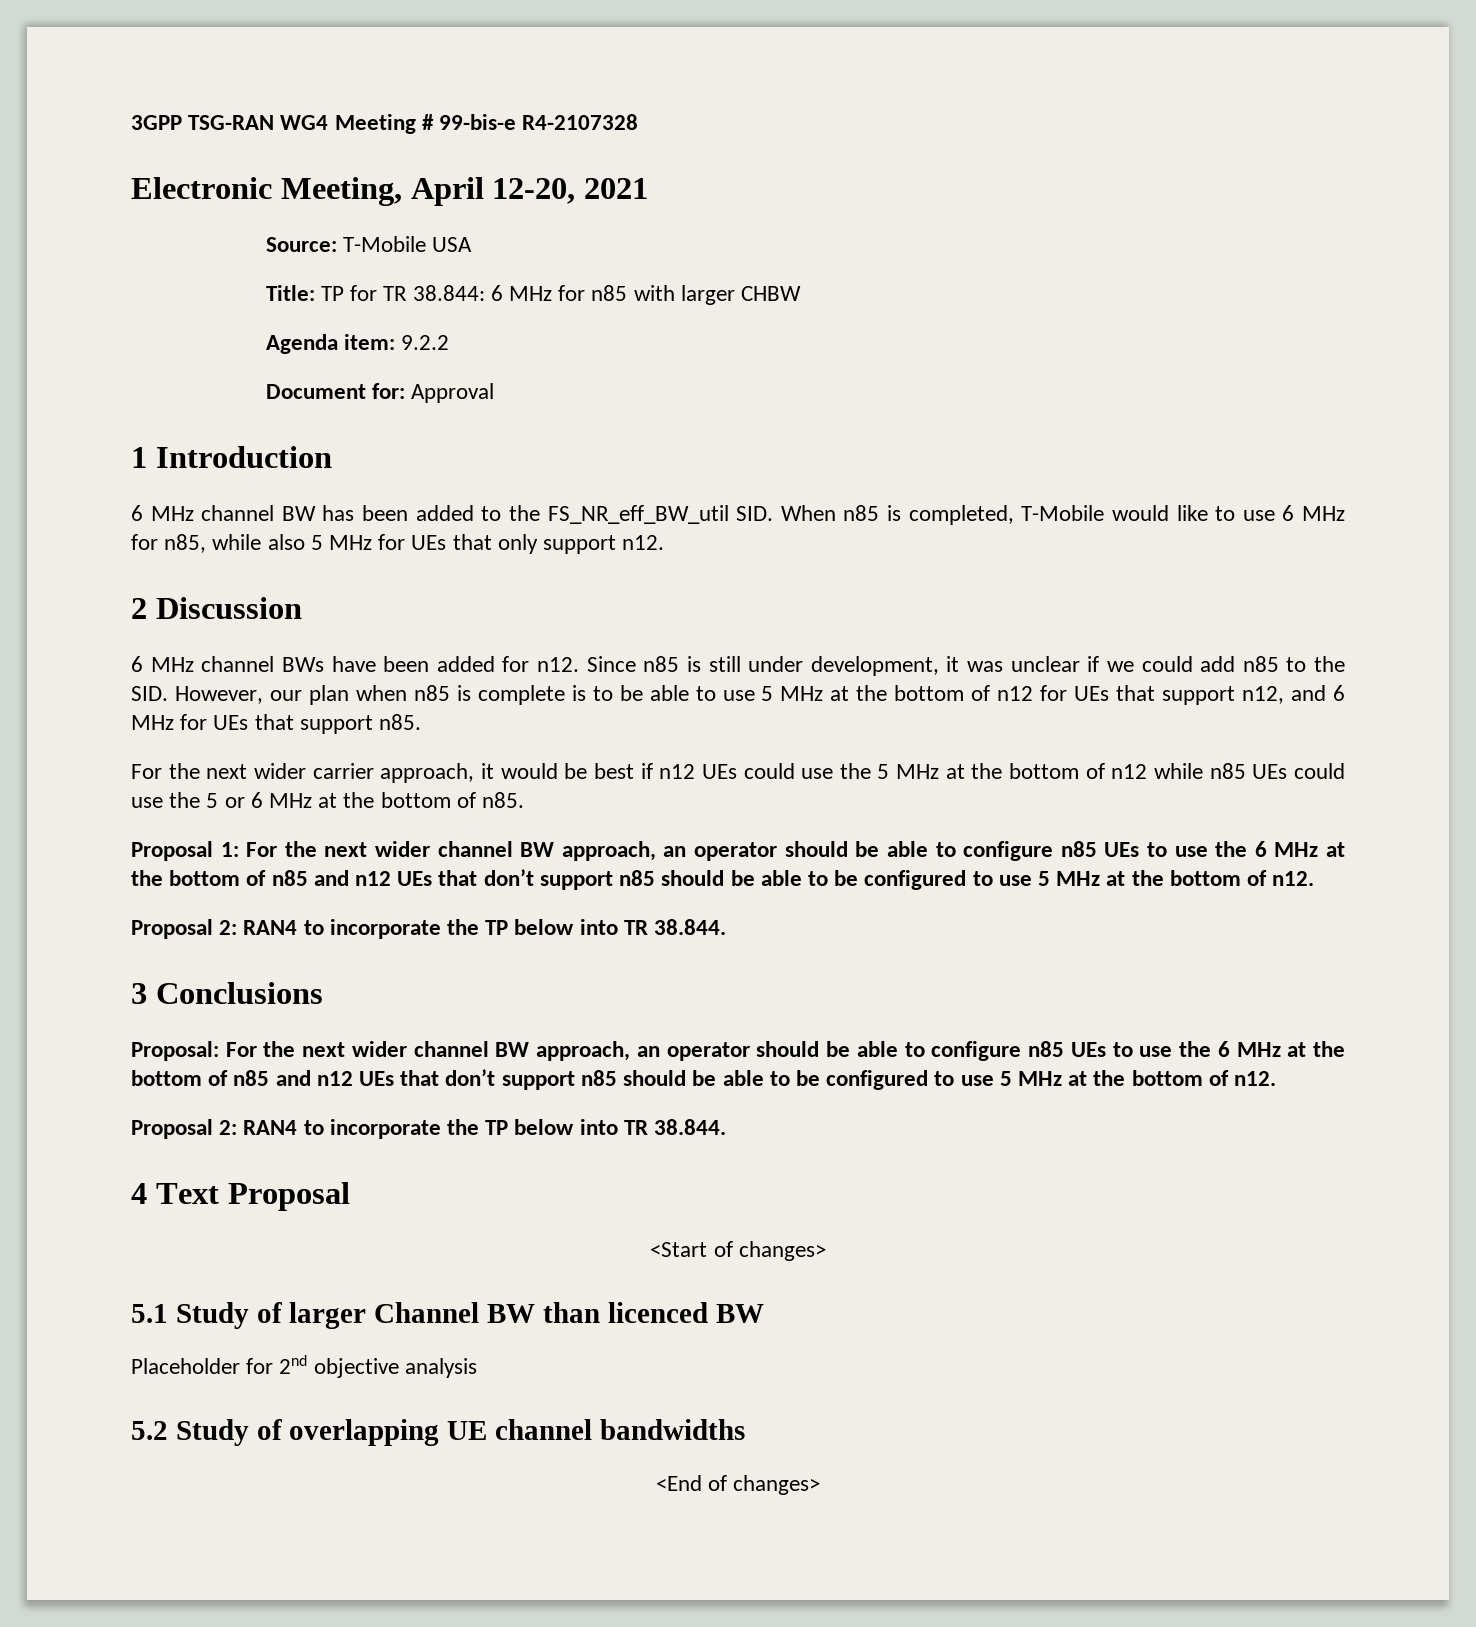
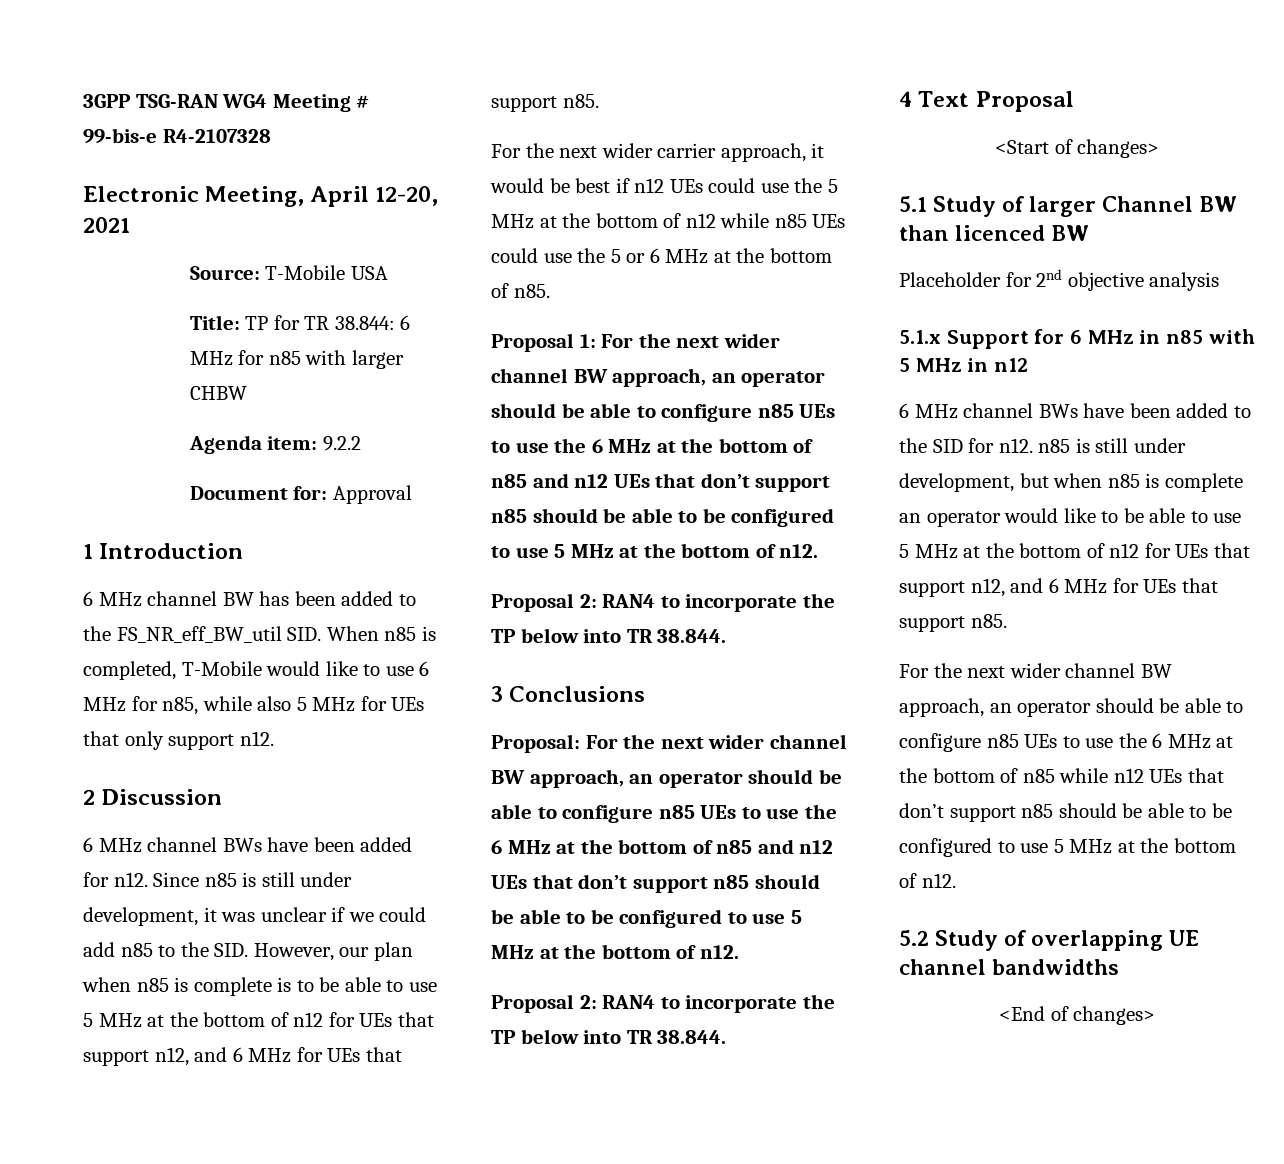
(477, 1368) none -> [899,329,1255,349] [899,358,1029,372] [899,403,1251,419] [899,438,1186,453] [899,473,1243,492] [899,508,1242,527] [899,543,1250,559] [899,578,1218,597] [899,614,1007,632] [899,663,1172,678] [899,698,1244,717] [899,733,1234,752] [899,768,1224,783] [899,803,1232,822] [899,838,1236,857] [899,873,956,888] // 5.1.x Support for 6 MHz in n85 with 5 MHz in n12 // 6 MHz channel BWs have been added to the SID for n12. n85 is still under development, but when n85 is complete an operator would like to be able to use 5 MHz at the bottom of n12 for UEs that support n12, and 6 MHz for UEs that support n85. // For the next wider channel BW approach, an operator should be able to configure n85 UEs to use the 6 MHz at the bottom of n85 while n12 UEs that don’t support n85 should be able to be configured to use 5 MHz at the bottom of n12.

